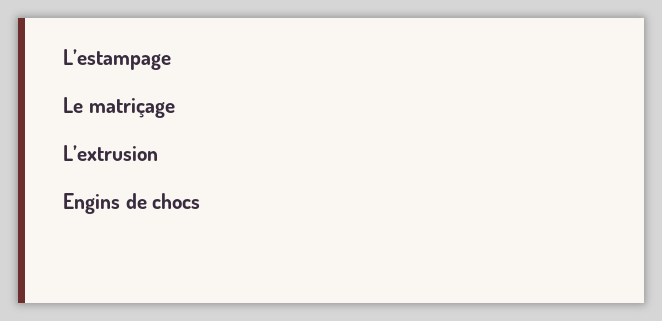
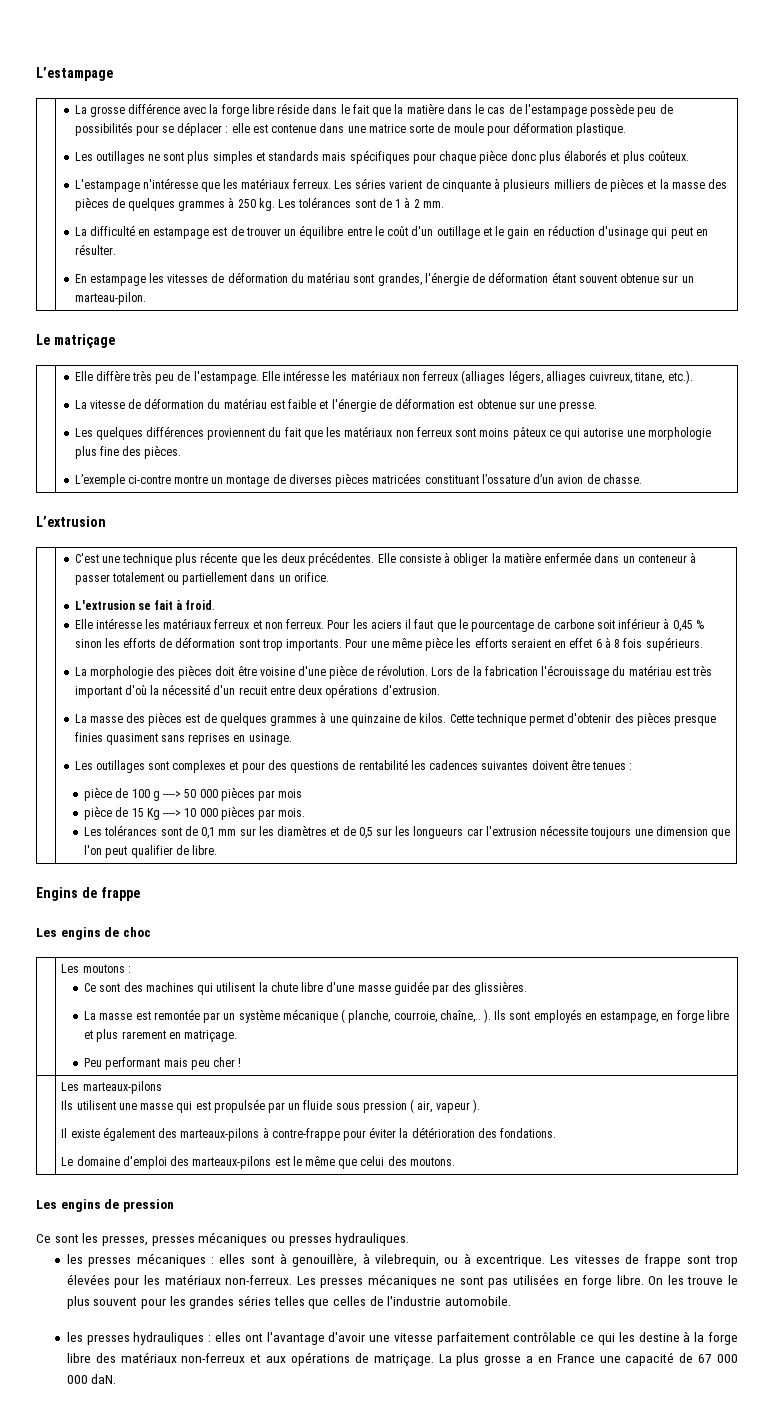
[63,49,171,70] [63,97,175,118] [63,145,158,161] [63,193,201,214] L’estampage // Le matriçage // L’extrusion // Engins de chocs -> [36,67,113,81] [74,103,673,117] [74,122,627,136] [74,150,689,164] [74,178,728,192] [74,197,444,211] [74,225,708,239] [74,244,116,255] [74,272,694,286] [74,292,146,305] [36,334,115,348] [74,370,693,384] [74,398,598,412] [74,426,711,440] [74,445,182,459] [74,473,642,487] [36,516,106,527] [74,552,697,566] [74,572,329,585] [74,600,216,610] [74,618,704,632] [74,637,703,651] [74,665,713,679] [74,684,440,698] [74,712,717,726] [74,732,292,745] [74,759,633,773] [84,787,303,801] [84,806,306,820] [84,825,731,839] [84,845,218,858] [36,887,140,901] [36,927,151,940] [61,964,131,973] [84,981,528,995] [84,1009,729,1023] [84,1029,238,1042] [84,1057,242,1070] [61,1081,162,1094] [61,1099,480,1113] [61,1127,557,1141] [61,1156,455,1169] [36,1199,174,1212] [36,1232,410,1246] [66,1253,738,1267] [66,1274,739,1288] [66,1295,511,1309] [66,1331,738,1345] [66,1352,739,1366] [66,1374,117,1384] L’estampage // | La grosse différence avec la forge libre réside dans le fait que la matière dans le cas de l'estampage possède peu de possibilités pour se déplacer : elle est contenue dans une matrice sorte de moule pour déformation plastique. // Les outillages ne sont plus simples et standards mais spécifiques pour chaque pièce donc plus élaborés et plus coûteux. // L'estampage n'intéresse que les matériaux ferreux. Les séries varient de cinquante à plusieurs milliers de pièces et la masse des pièces de quelques grammes à 250 kg. Les tolérances sont de 1 à 2 mm. // La difficulté en estampage est de trouver un équilibre entre le coût d'un outillage et le gain en réduction d'usinage qui peut en résulter. // En estampage les vitesses de déformation du matériau sont grandes, l'énergie de déformation étant souvent obtenue sur un marteau-pilon. // Le matriçage // | Elle diffère très peu de l'estampage. Elle intéresse les matériaux non ferreux (alliages légers, alliages cuivreux, titane, etc.). // La vitesse de déformation du matériau est faible et l'énergie de déformation est obtenue sur une presse. // Les quelques différences proviennent du fait que les matériaux non ferreux sont moins pâteux ce qui autorise une morphologie plus fine des pièces. // L’exemple ci-contre montre un montage de diverses pièces matricées constituant l’ossature d’un avion de chasse. // L’extrusion // | C'est une technique plus récente que les deux précédentes. Elle consiste à obliger la matière enfermée dans un conteneur à passer totalement ou partiellement dans un orifice. // L'extrusion se fait à froid. // Elle intéresse les matériaux ferreux et non ferreux. Pour les aciers il faut que le pourcentage de carbone soit inférieur à 0,45 % sinon les efforts de déformation sont trop importants. Pour une même pièce les efforts seraient en effet 6 à 8 fois supérieurs. // La morphologie des pièces doit être voisine d'une pièce de révolution. Lors de la fabrication l'écrouissage du matériau est très important d'où la nécessité d'un recuit entre deux opérations d'extrusion. // La masse des pièces est de quelques grammes à une quinzaine de kilos. Cette technique permet d'obtenir des pièces presque finies quasiment sans reprises en usinage. // Les outillages sont complexes et pour des questions de rentabilité les cadences suivantes doivent être tenues : // pièce de 100 g ----> 50 000 pièces par mois // pièce de 15 Kg ----> 10 000 pièces par mois. // Les tolérances sont de 0,1 mm sur les diamètres et de 0,5 sur les longueurs car l'extrusion nécessite toujours une dimension que l'on peut qualifier de libre. // Engins de frappe // Les engins de choc // | Les moutons : // Ce sont des machines qui utilisent la chute libre d'une masse guidée par des glissières. // La masse est remontée par un système mécanique ( planche, courroie, chaîne,.. ). Ils sont employés en estampage, en forge libre et plus rarement en matriçage. // Peu performant mais peu cher ! // | Les marteaux-pilons // Ils utilisent une masse qui est propulsée par un fluide sous pression ( air, vapeur ). // Il existe également des marteaux-pilons à contre-frappe pour éviter la détérioration des fondations. // Le domaine d'emploi des marteaux-pilons est le même que celui des moutons. // Les engins de pression // Ce sont les presses, presses mécaniques ou presses hydrauliques. // les presses mécaniques : elles sont à genouillère, à vilebrequin, ou à excentrique. Les vitesses de frappe sont trop élevées pour les matériaux non-ferreux. Les presses mécaniques ne sont pas utilisées en forge libre. On les trouve le plus souvent pour les grandes séries telles que celles de l'industrie automobile. // les presses hydrauliques : elles ont l'avantage d'avoir une vitesse parfaitement contrôlable ce qui les destine à la forge libre des matériaux non-ferreux et aux opérations de matriçage. La plus grosse a en France une capacité de 67 000 000 daN.

